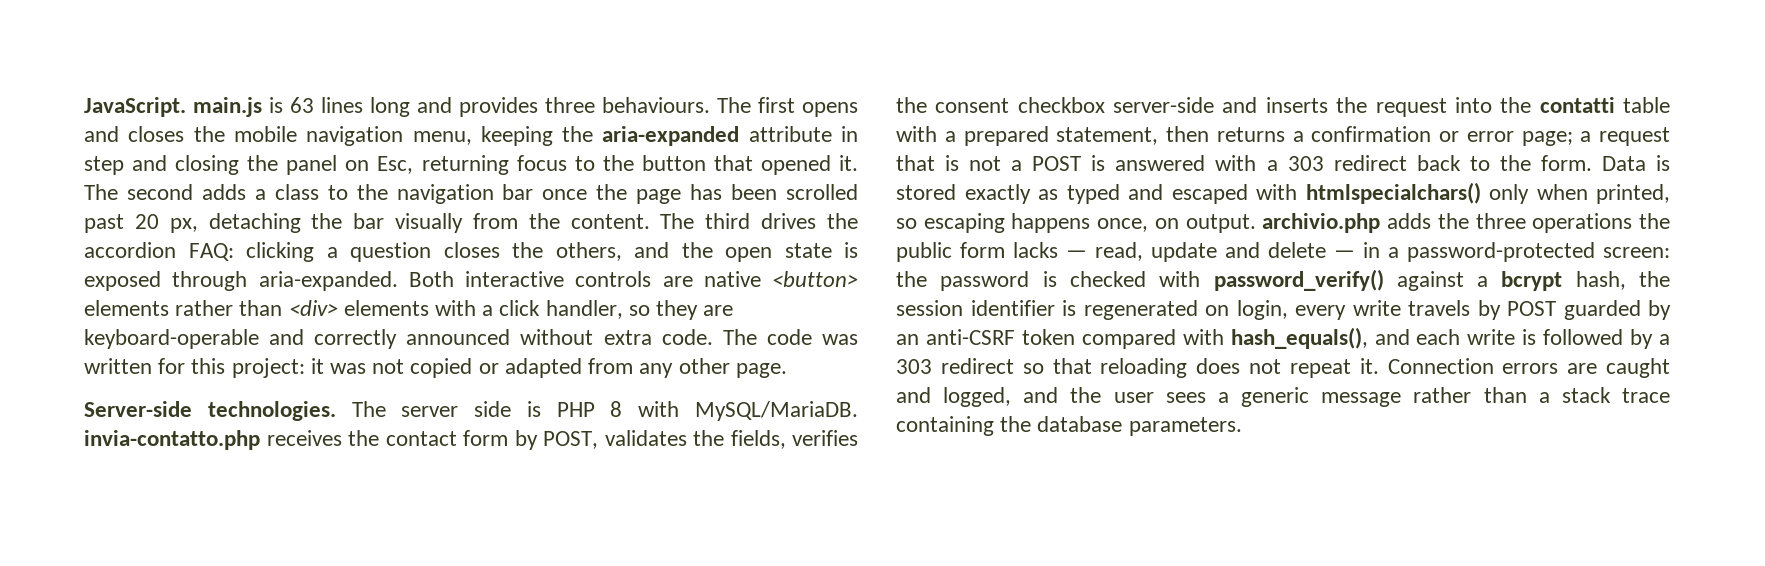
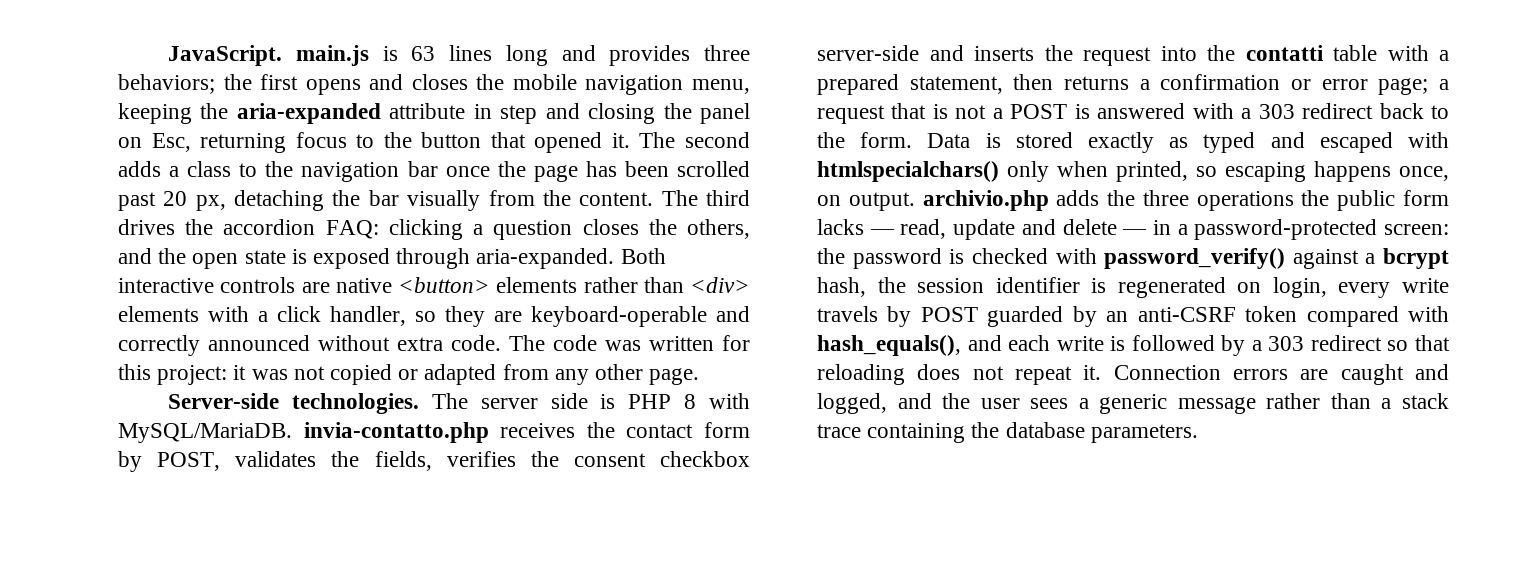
[602,97,751,113] behaviours. The -> [118,74,252,94] behaviors; the

